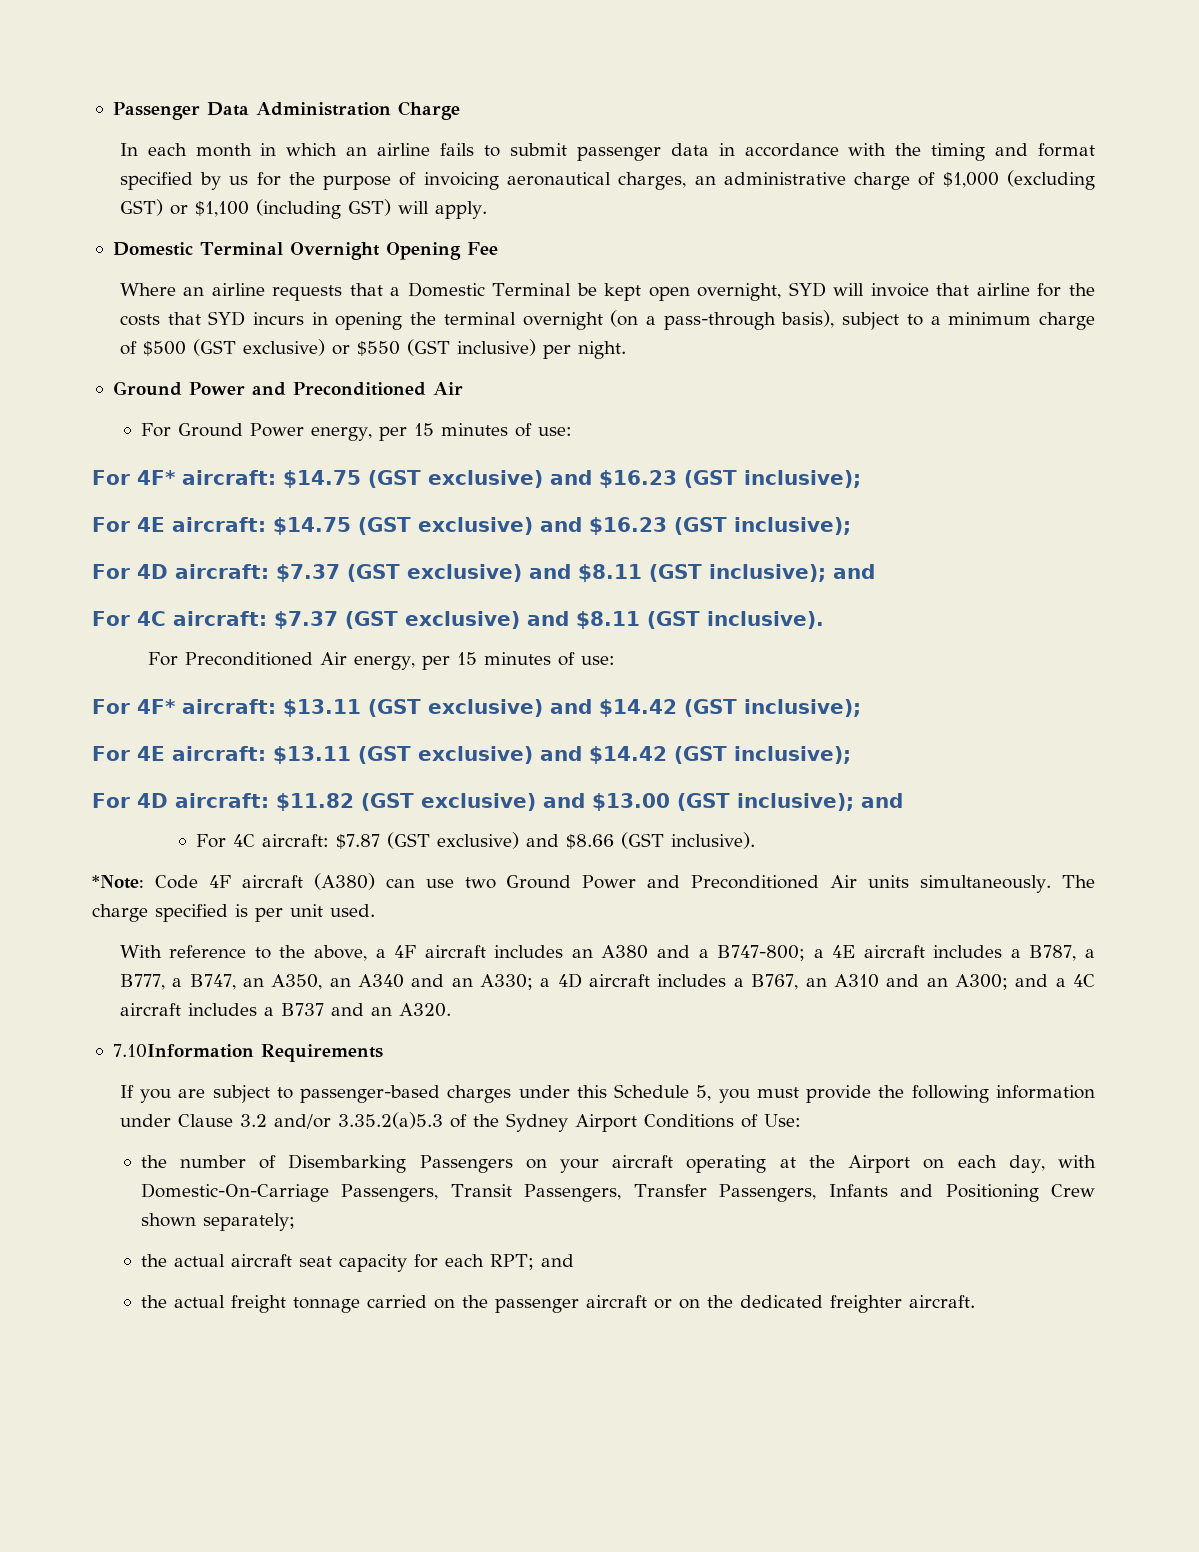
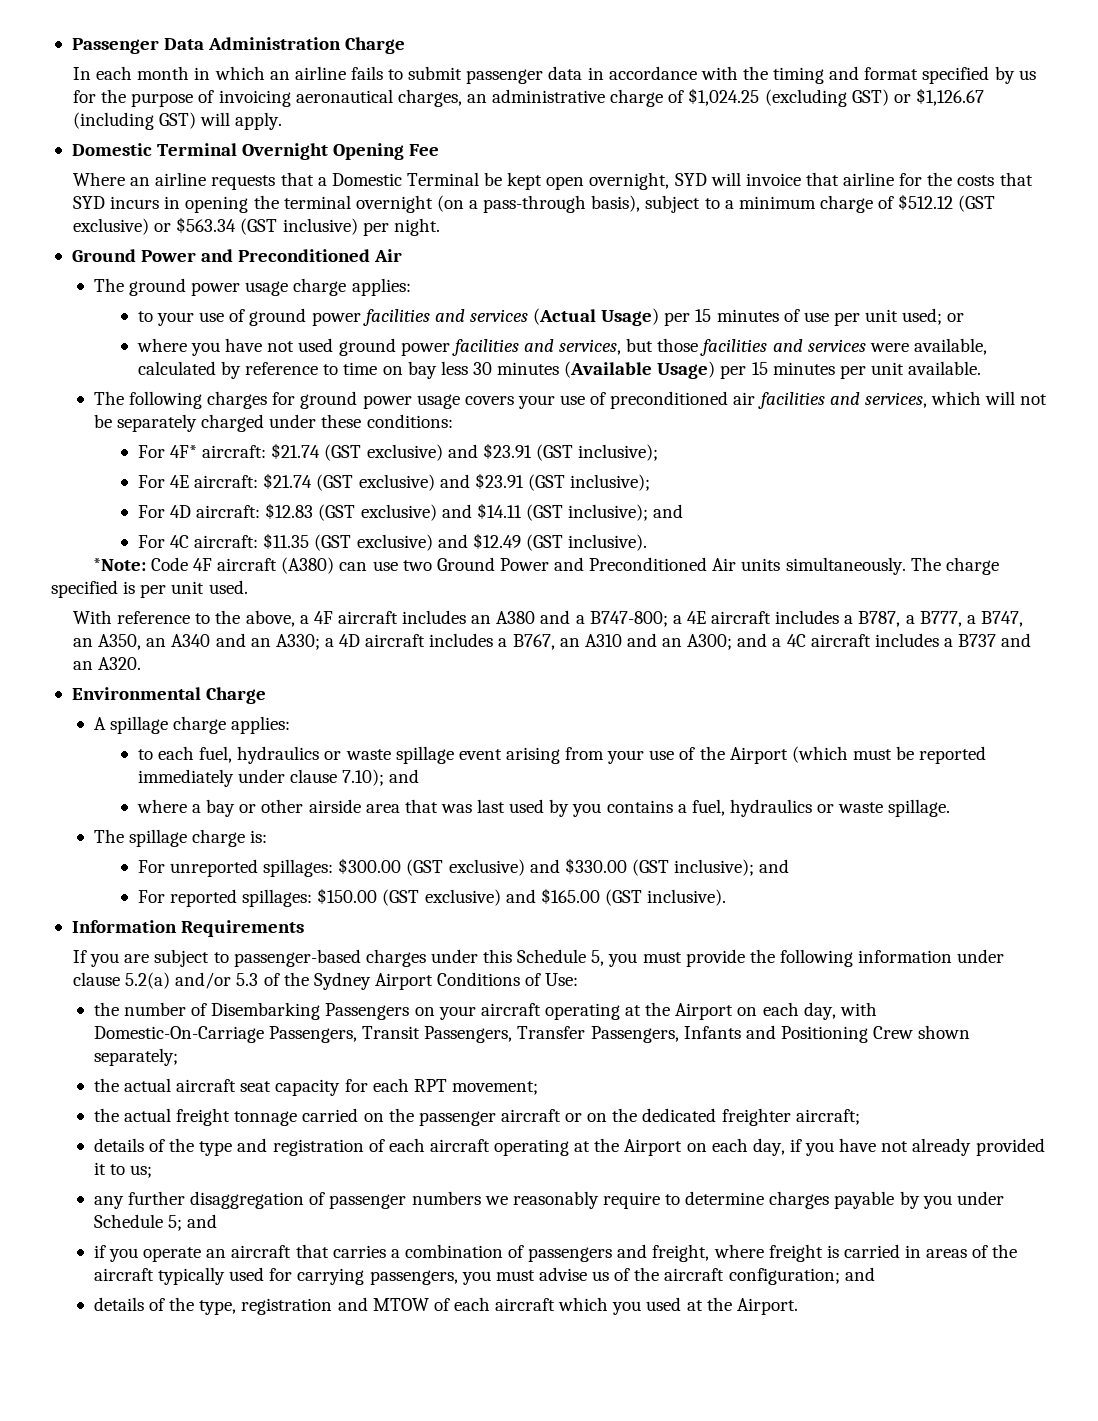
[942,172,999,188] $1,000 -> [688,88,760,106] $1,024.25
[194,201,249,217] $1,100 -> [915,88,984,106] $1,126.67
[142,341,186,356] $500 -> [898,194,954,210] $512.12
[356,341,400,356] $550 -> [176,217,237,233] $563.34
[140,423,572,441] [92,470,861,488] [92,517,851,535] [92,564,875,582] [92,611,824,629] [147,652,615,670] [92,699,861,717] [92,746,851,764] [92,793,903,811] [196,832,615,849] For Ground Power energy, per 15 minutes of use: // For 4F* aircraft: $14.75 (GST exclusive) and $16.23 (GST inclusive); // For 4E aircraft: $14.75 (GST exclusive) and $16.23 (GST inclusive); // For 4D aircraft: $7.37 (GST exclusive) and $8.11 (GST inclusive); and // For 4C aircraft: $7.37 (GST exclusive) and $8.11 (GST inclusive). // For Preconditioned Air energy, per 15 minutes of use: // For 4F* aircraft: $13.11 (GST exclusive) and $14.42 (GST inclusive); // For 4E aircraft: $13.11 (GST exclusive) and $14.42 (GST inclusive); // For 4D aircraft: $11.82 (GST exclusive) and $13.00 (GST inclusive); and // For 4C aircraft: $7.87 (GST exclusive) and $8.66 -> [93,278,411,296] [137,308,965,326] [136,338,987,356] [137,361,982,379] [93,391,1048,409] [93,414,453,432] [137,443,659,461] [137,473,651,491] [137,503,684,521] [137,533,521,551] The ground power usage charge applies: // to your use of ground power facilities and services (Actual Usage) per 15 minutes of use per unit used; or // where you have not used ground power facilities and services, but those facilities and services were available, calculated by reference to time on bay less 30 minutes (Available Usage) per 15 minutes per unit available. // The following charges for ground power usage covers your use of preconditioned air facilities and services, which will not be separately charged under these conditions: // For 4F* aircraft: $21.74 (GST exclusive) and $23.91 (GST inclusive); // For 4E aircraft: $21.74 (GST exclusive) and $23.91 (GST inclusive); // For 4D aircraft: $12.83 (GST exclusive) and $14.11 (GST inclusive); and // For 4C aircraft: $11.35 (GST exclusive) and $12.49
[112,1044,254,1058] 7.10Information -> [71,687,267,704] [93,716,291,734] [137,746,987,764] [137,769,420,787] [136,799,951,817] [93,829,268,847] [137,858,790,877] [137,888,727,907] [71,920,177,933] Environmental Charge // A spillage charge applies: // to each fuel, hydraulics or waste spillage event arising from your use of the Airport (which must be reported immediately under clause 7.10); and // where a bay or other airside area that was last used by you contains a fuel, hydraulics or waste spillage. // The spillage charge is: // For unreported spillages: $300.00 (GST exclusive) and $330.00 (GST inclusive); and // For reported spillages: $150.00 (GST exclusive) and $165.00 (GST inclusive). // Information
[177,1112,443,1129] Clause 3.2 and/or 3.35.2(a)5.3 -> [72,972,259,989] clause 5.2(a) and/or 5.3
[489,1254,574,1270] RPT; and -> [413,1079,538,1095] RPT movement;
[908,1295,975,1308] aircraft. -> [795,1109,860,1125] [93,1138,1045,1156] [93,1162,153,1178] [93,1191,1004,1209] [93,1214,218,1231] [93,1244,1018,1262] [93,1267,875,1285] [93,1297,798,1315] aircraft; // details of the type and registration of each aircraft operating at the Airport on each day, if you have not already provided it to us; // any further disaggregation of passenger numbers we reasonably require to determine charges payable by you under Schedule 5; and // if you operate an aircraft that carries a combination of passengers and freight, where freight is carried in areas of the aircraft typically used for carrying passengers, you must advise us of the aircraft configuration; and // details of the type, registration and MTOW of each aircraft which you used at the Airport.

